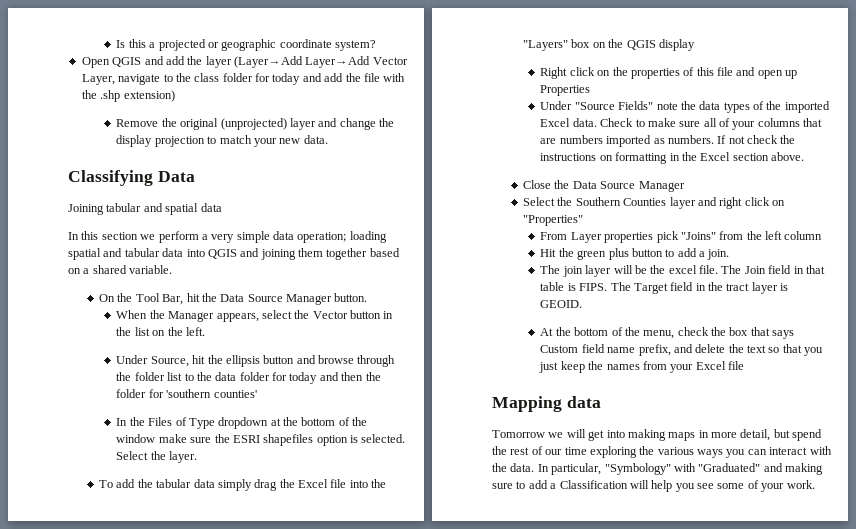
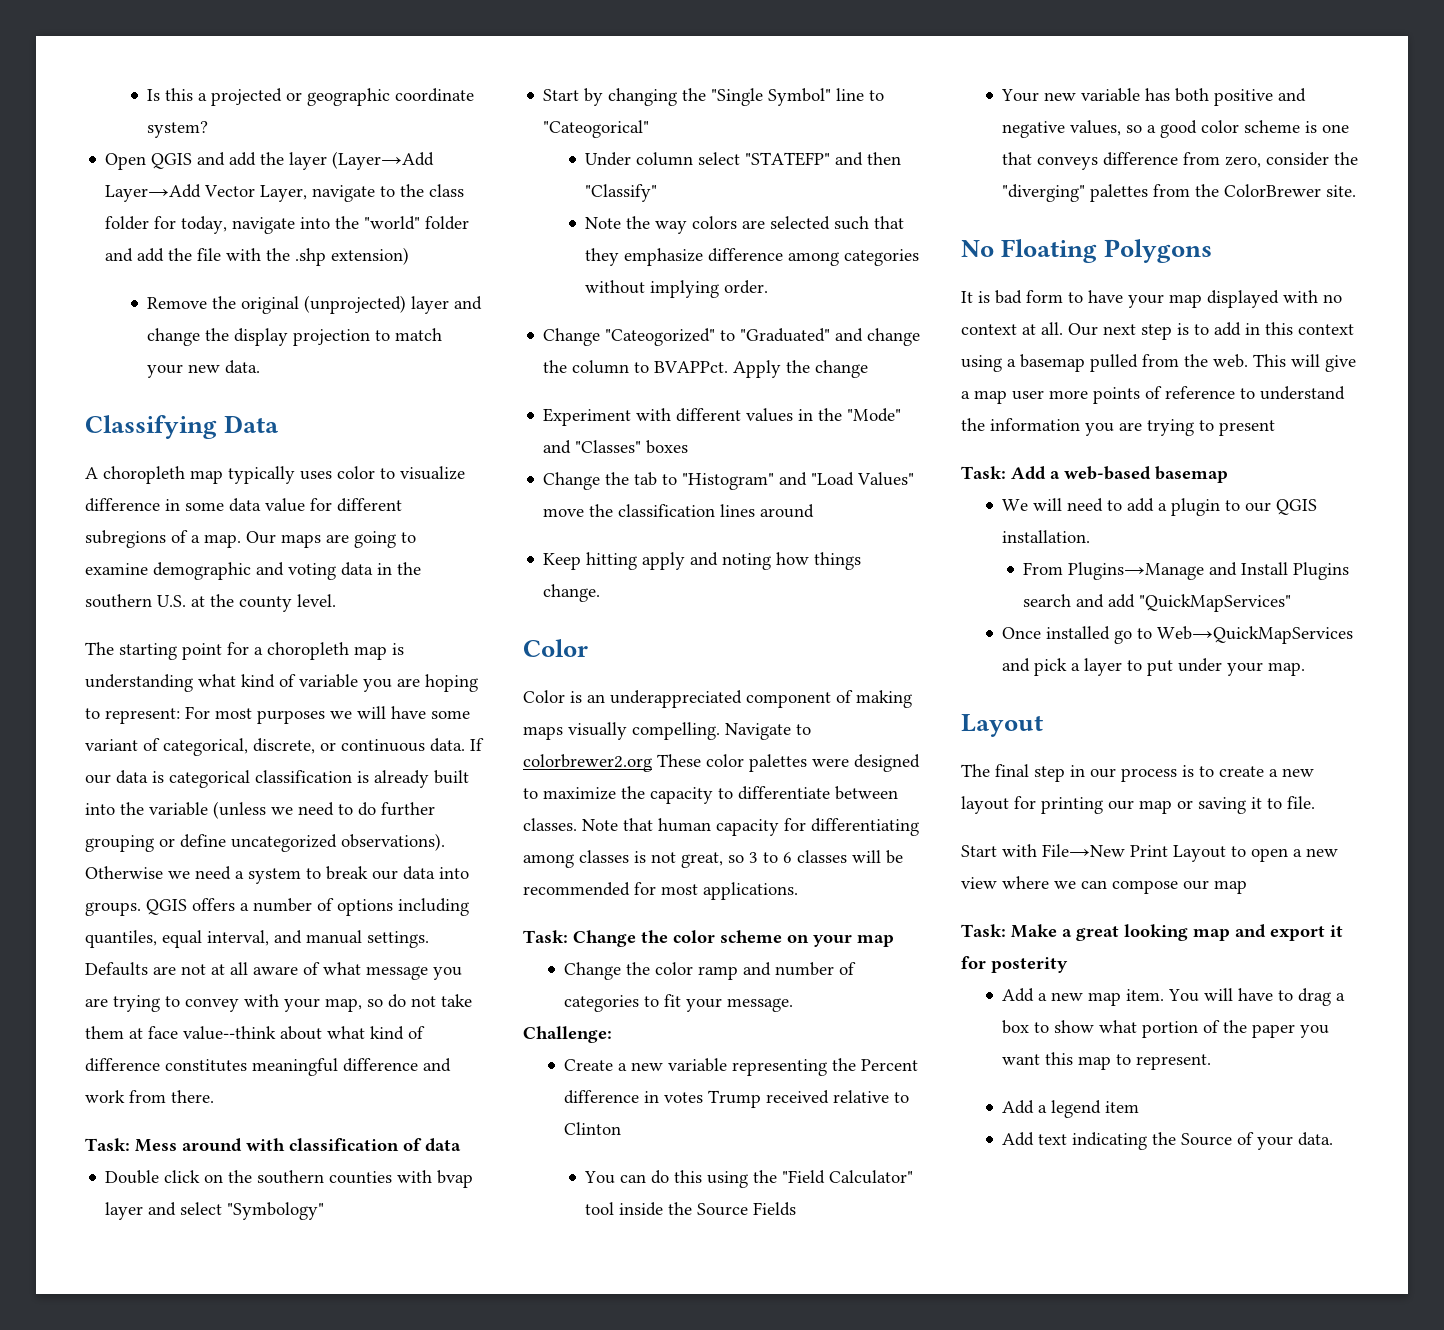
[272,73,301,85] today -> [181,216,470,234] today, navigate into the "world" folder
[68,203,222,215] [68,231,387,243] [68,248,400,260] [68,265,173,274] [99,293,368,305] [116,310,394,322] [116,327,205,336] [116,355,396,367] [116,372,381,384] [116,389,257,398] [116,417,368,429] [116,434,406,446] [116,451,198,463] [99,479,387,491] [523,39,695,51] [540,67,798,79] [540,85,591,96] [540,101,830,113] [540,118,823,130] [540,135,796,147] [540,152,805,164] [523,180,685,192] [523,197,786,209] [523,215,584,226] [540,231,823,243] [540,248,730,260] [540,265,825,277] [540,282,789,294] [540,300,583,308] [540,327,795,339] [540,344,824,356] [539,361,745,373] [492,396,601,412] [492,429,823,441] [492,446,832,458] [492,463,823,475] [492,480,815,492] Joining tabular and spatial data // In this section we perform a very simple data operation; loading spatial and tabular data into QGIS and joining them together based on a shared variable. // On the Tool Bar, hit the Data Source Manager button. // When the Manager appears, select the Vector button in the list on the left. // Under Source, hit the ellipsis button and browse through the folder list to the data folder for today and then the folder for 'southern counties' // In the Files of Type dropdown at the bottom of the window make sure the ESRI shapefiles option is selected. Select the layer. // To add the tabular data simply drag the Excel file into the "Layers" box on the QGIS display // Right click on the properties of this file and open up Properties // Under "Source Fields" note the data types of the imported Excel data. Check to make sure all of your columns that are numbers imported as numbers. If not check the instructions on formatting in the Excel section above. // Close the Data Source Manager // Select the Southern Counties layer and right click on "Properties" // From Layer properties pick "Joins" from the left column // Hit the green plus button to add a join. // The join layer will be the excel file. The Join field in that table is FIPS. The Target field in the tract layer is GEOID. // At the bottom of the menu, check the box that says Custom field name prefix, and delete the text so that you just keep the names from your Excel file // Mapping data // Tomorrow we will get into making maps in more detail, but spend the rest of our time exploring the various ways you can interact with the data. In particular, "Symbology" with "Graduated" and making sure to add a Classification will help you see some of your work. -> [85,466,465,484] [85,498,402,512] [85,530,416,548] [85,562,421,580] [85,594,336,612] [85,642,404,660] [85,674,478,692] [85,706,470,724] [85,738,484,756] [85,770,469,788] [85,801,435,819] [85,833,445,852] [85,866,469,884] [85,898,469,916] [85,930,429,948] [85,962,462,980] [85,994,472,1012] [85,1026,425,1040] [85,1058,451,1076] [85,1090,214,1103] [85,1138,461,1152] [105,1170,474,1188] [105,1202,325,1220] [543,88,885,106] [543,120,650,138] [585,152,902,166] [585,184,658,202] [585,216,905,234] [585,248,920,266] [585,280,769,298] [543,328,921,346] [543,360,869,378] [543,408,902,426] [543,440,689,454] [543,472,915,490] [543,504,815,518] [543,552,862,570] [543,584,601,602] [523,639,588,657] [523,690,912,708] [523,722,811,740] [523,754,920,772] [523,786,898,804] [523,818,919,836] [523,850,903,868] [523,882,798,900] [523,930,894,947] [564,962,857,980] [564,994,794,1012] [523,1026,612,1043] [564,1058,919,1076] [564,1090,910,1108] [564,1122,622,1135] [584,1170,914,1188] [585,1202,797,1216] [1001,88,1307,106] [1002,120,1350,138] [1002,152,1359,170] [1002,184,1357,202] [961,239,1213,263] [961,290,1342,308] [961,322,1354,340] [961,354,1356,372] [961,386,1345,404] [961,418,1275,436] [961,466,1228,483] [1002,498,1318,516] [1002,530,1091,543] [1023,562,1350,580] [1023,594,1292,612] [1002,626,1354,644] [1002,658,1306,676] [961,714,1043,737] [961,764,1314,782] [961,796,1315,814] [961,844,1338,862] [961,876,1247,894] [961,924,1343,941] [961,956,1068,973] [1002,988,1346,1006] [1002,1020,1330,1038] [1002,1052,1212,1070] [1002,1100,1140,1118] [1002,1132,1334,1150] A choropleth map typically uses color to visualize difference in some data value for different subregions of a map. Our maps are going to examine demographic and voting data in the southern U.S. at the county level. // The starting point for a choropleth map is understanding what kind of variable you are hoping to represent: For most purposes we will have some variant of categorical, discrete, or continuous data. If our data is categorical classification is already built into the variable (unless we need to do further grouping or define uncategorized observations). Otherwise we need a system to break our data into groups. QGIS offers a number of options including quantiles, equal interval, and manual settings. Defaults are not at all aware of what message you are trying to convey with your map, so do not take them at face value--think about what kind of difference constitutes meaningful difference and work from there. // Task: Mess around with classification of data // Double click on the southern counties with bvap layer and select "Symbology" // Start by changing the "Single Symbol" line to "Cateogorical" // Under column select "STATEFP" and then "Classify" // Note the way colors are selected such that they emphasize difference among categories without implying order. // Change "Cateogorized" to "Graduated" and change the column to BVAPPct. Apply the change // Experiment with different values in the "Mode" and "Classes" boxes // Change the tab to "Histogram" and "Load Values" move the classification lines around // Keep hitting apply and noting how things change. // Color // Color is an underappreciated component of making maps visually compelling. Navigate to colorbrewer2.org These color palettes were designed to maximize the capacity to differentiate between classes. Note that human capacity for differentiating among classes is not great, so 3 to 6 classes will be recommended for most applications. // Task: Change the color scheme on your map // Change the color ramp and number of categories to fit your message. // Challenge: // Create a new variable representing the Percent difference in votes Trump received relative to Clinton // You can do this using the "Field Calculator" tool inside the Source Fields // Your new variable has both positive and negative values, so a good color scheme is one that conveys difference from zero, consider the "diverging" palettes from the ColorBrewer site. // No Floating Polygons // It is bad form to have your map displayed with no context at all. Our next step is to add in this context using a basemap pulled from the web. This will give a map user more points of reference to understand the information you are trying to present // Task: Add a web-based basemap // We will need to add a plugin to our QGIS installation. // From Plugins→Manage and Install Plugins search and add "QuickMapServices" // Once installed go to Web→QuickMapServices and pick a layer to put under your map. // Layout // The final step in our process is to create a new layout for printing our map or saving it to file. // Start with File→New Print Layout to open a new view where we can compose our map // Task: Make a great looking map and export it for posterity // Add a new map item. You will have to drag a box to show what portion of the paper you want this map to represent. // Add a legend item // Add text indicating the Source of your data.

